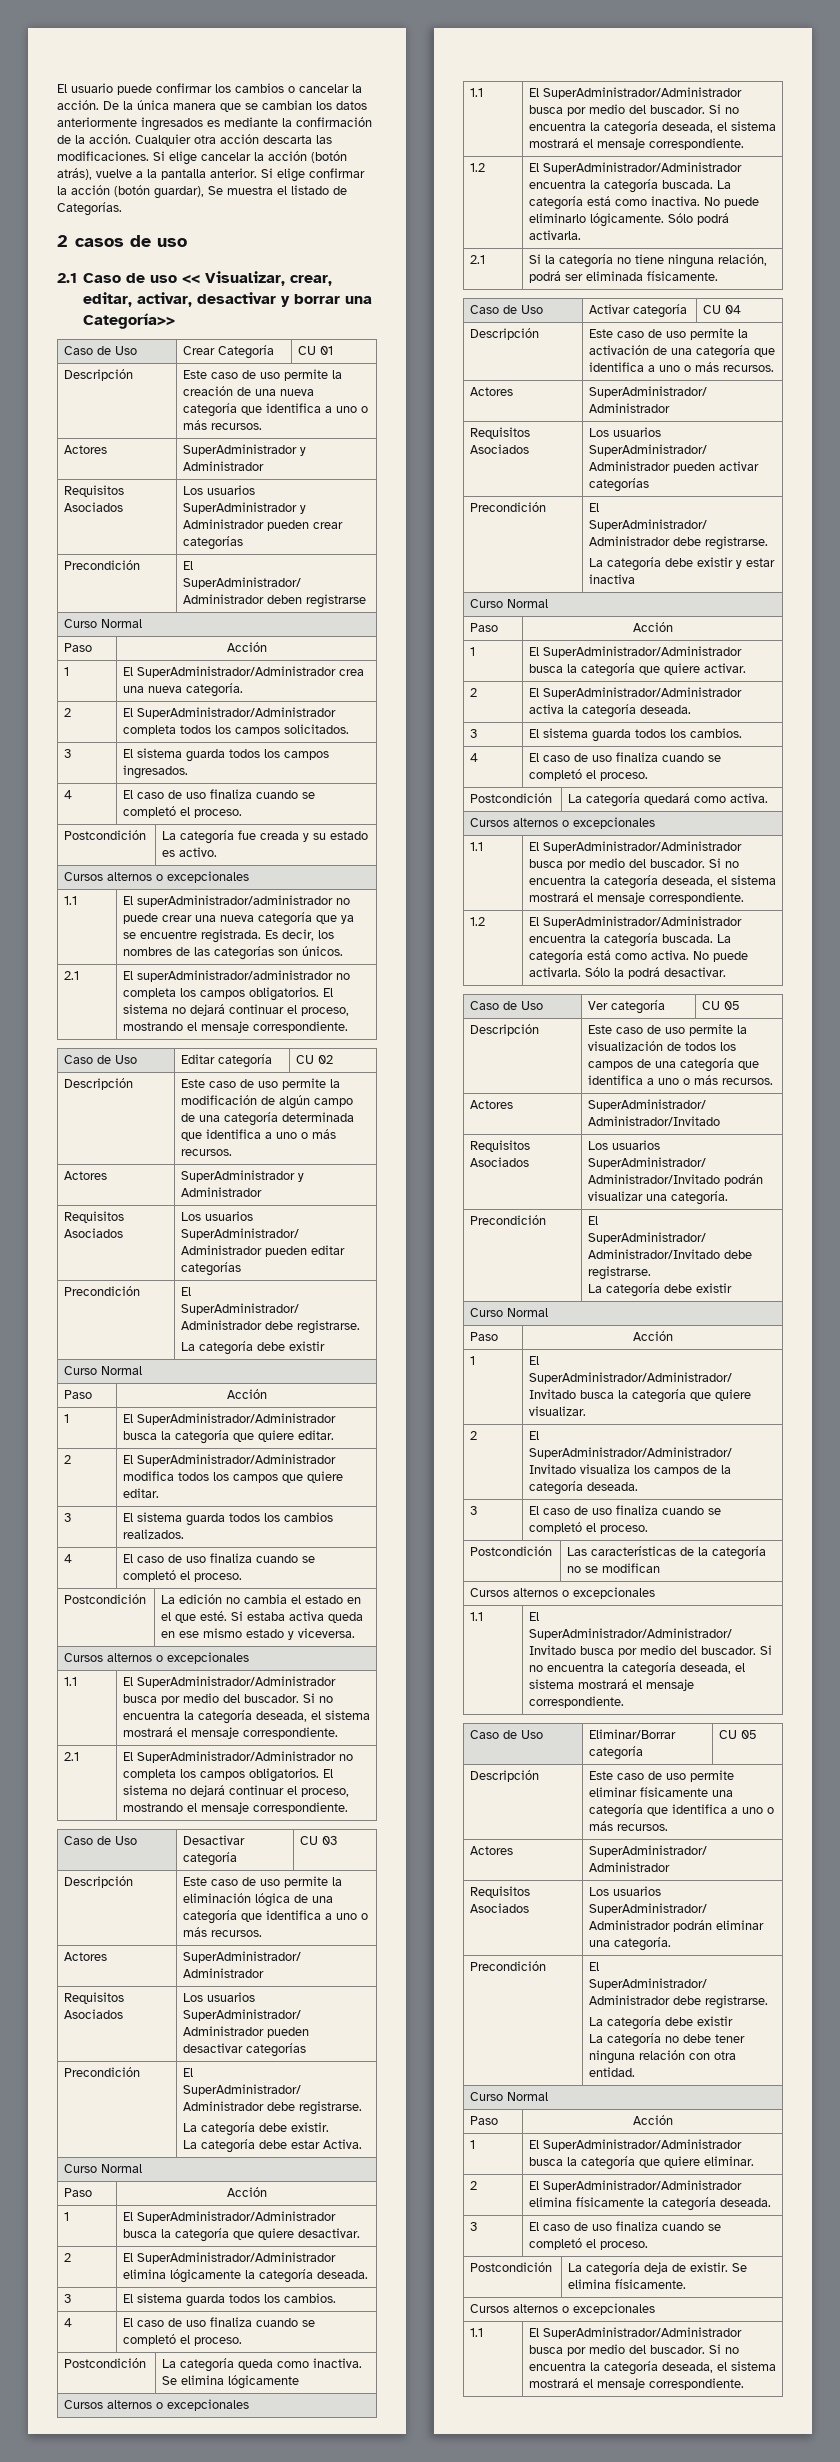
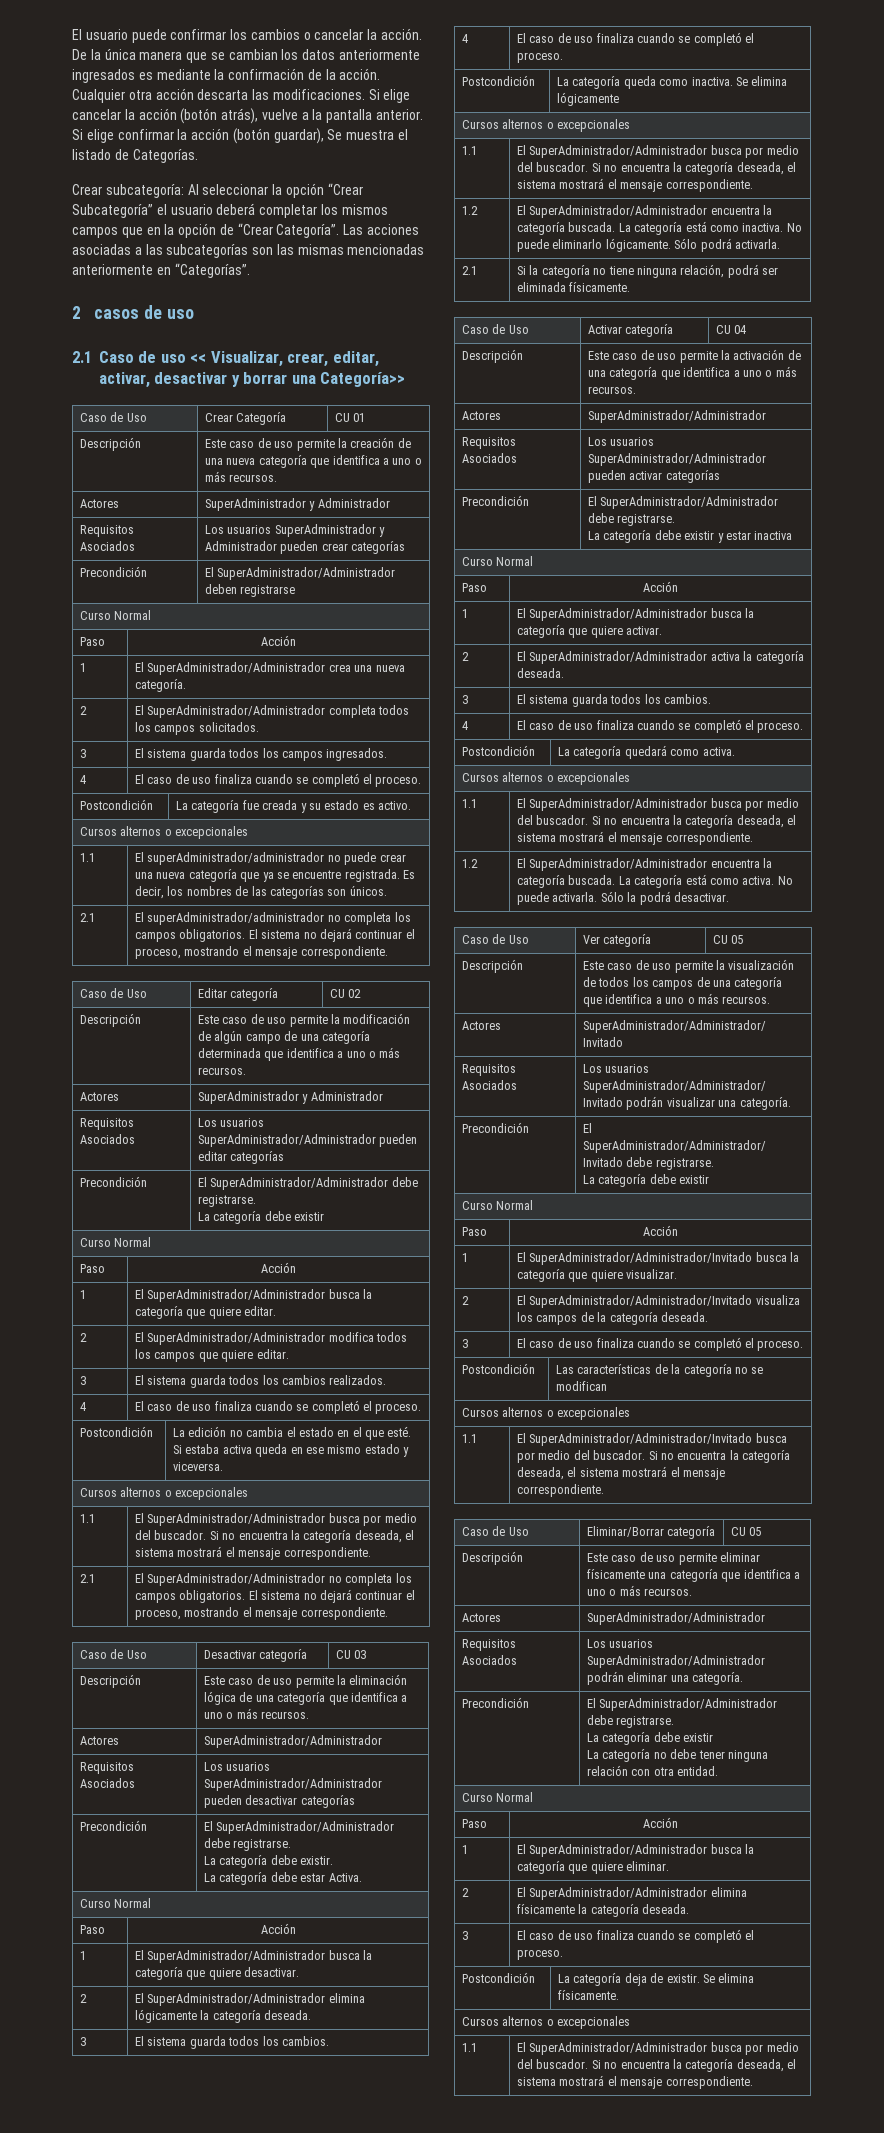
(122, 209) none -> [72,183,363,198] [72,203,388,218] [72,223,420,238] [72,244,425,258] [72,263,250,278] // Crear subcategoría: Al seleccionar la opción “Crear Subcategoría” el usuario deberá completar los mismos campos que en la opción de “Crear Categoría”. Las acciones asociadas a las subcategorías son las mismas mencionadas anteriormente en “Categorías”.

